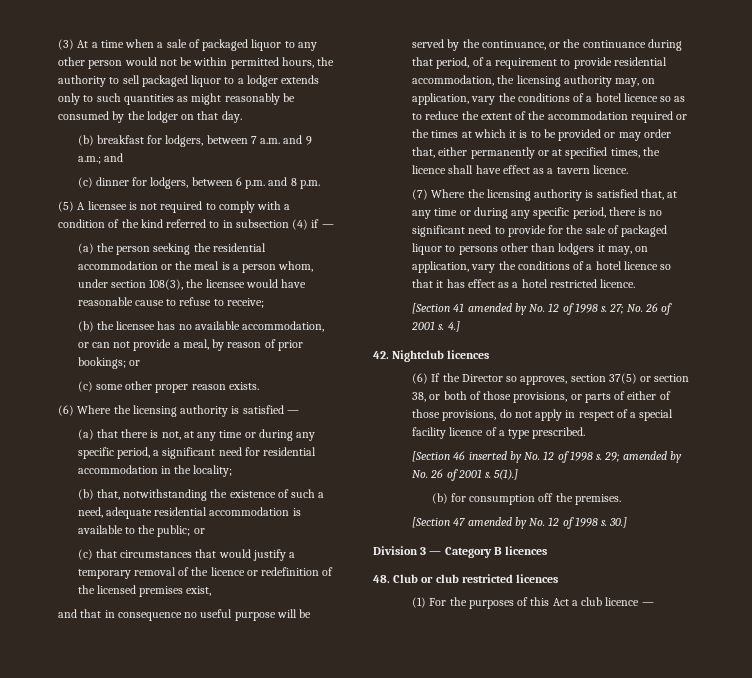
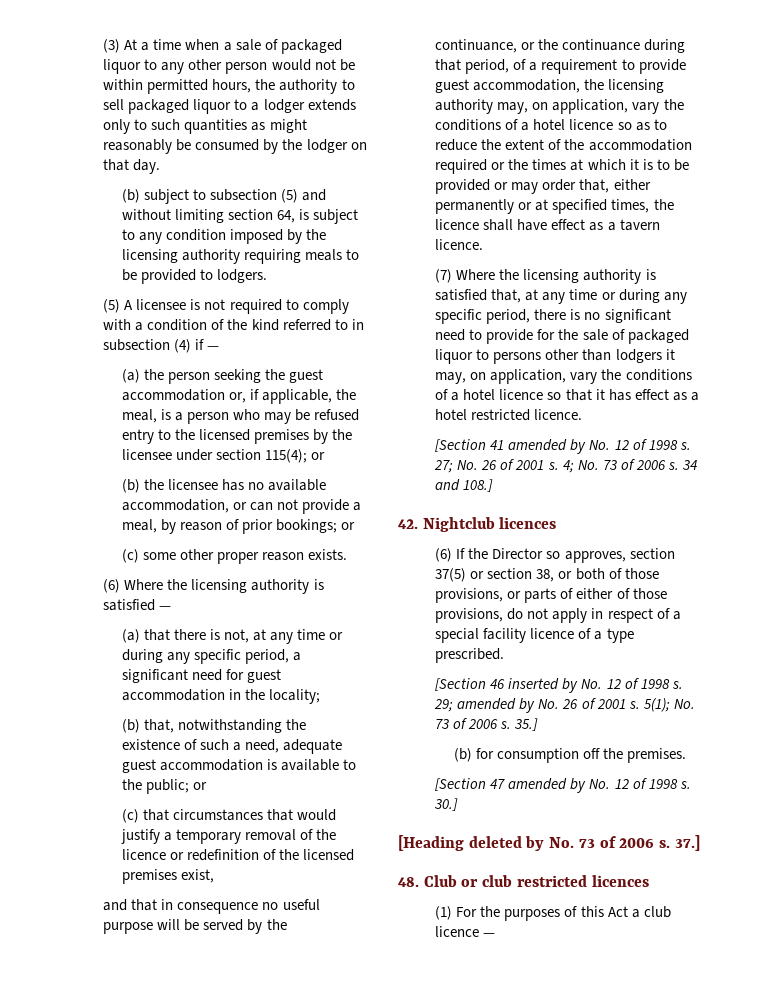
[96,135,312,147] [77,153,123,164] [77,177,320,189] breakfast for lodgers, between 7 a.m. and 9 a.m.; and // (c) dinner for lodgers, between 6 p.m. and 8 p.m. -> [143,189,327,204] [121,209,359,224] [121,229,327,244] [121,249,360,264] [121,269,268,284] subject to subsection (5) and without limiting section 64, is subject to any condition imposed by the licensing authority requiring meals to be provided to lodgers.
[212,243,266,252] [77,261,314,273] [77,279,307,290] [77,297,264,308] residential accommodation or the meal is a person whom, under section 108(3), the licensee would have reasonable cause to refuse to receive; -> [289,369,324,383] [121,389,357,404] [121,409,360,424] [121,429,353,444] [121,449,326,463] guest accommodation or, if applicable, the meal, is a person who may be refused entry to the licensed premises by the licensee under section 115(4); or
[263,447,317,456] residential -> [247,669,282,683] guest
[154,507,208,516] residential -> [121,759,156,773] guest
[613,57,667,66] residential -> [435,79,470,93] guest
[447,321,460,332] 4.] -> [562,459,697,473] [435,479,494,492] 4; No. 73 of 2006 s. 34 and 108.]
[494,469,519,480] 5(1).] -> [643,698,695,712] [435,718,539,731] 5(1); No. 73 of 2006 s. 35.]
[373,546,548,558] Division 3 — Category B licences -> [398,835,700,851] [Heading deleted by No. 73 of 2006 s. 37.]

